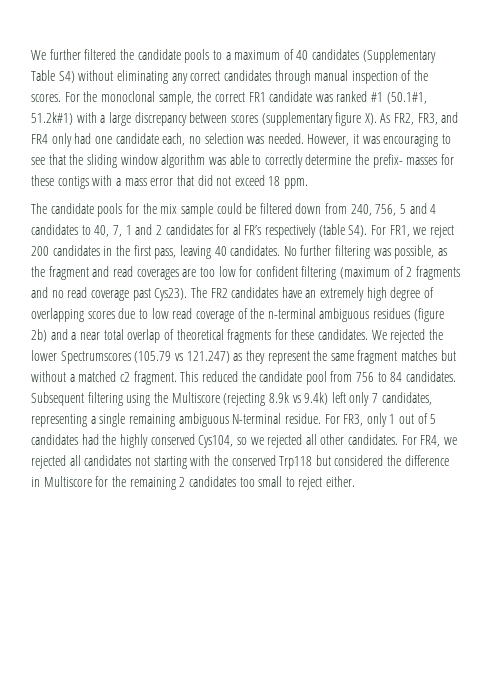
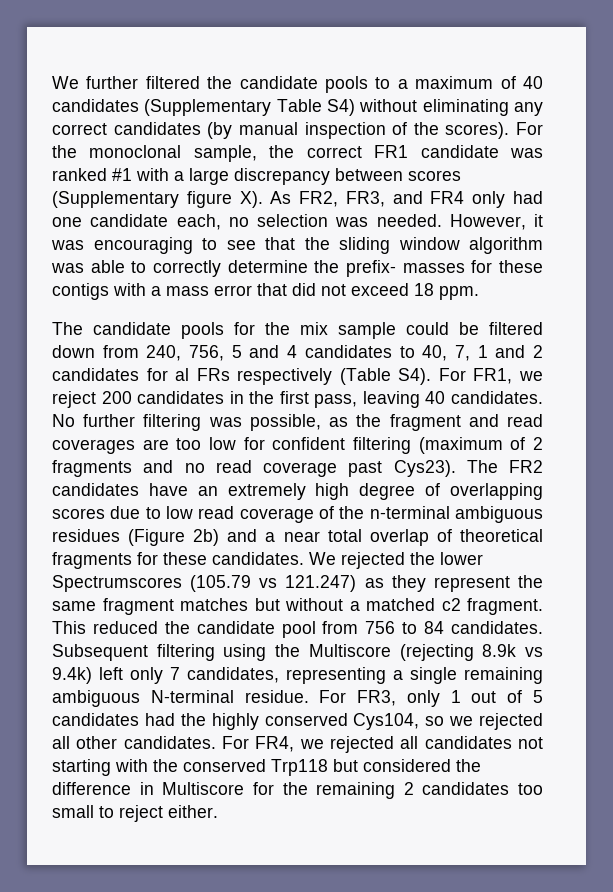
[274,70,311,84] through -> [207,122,233,139] (by
[31,94,61,102] scores. -> [445,122,510,139] scores).
[386,92,427,104] [31,112,73,125] (50.1#1, 51.2k#1) -> (132, 174) none
[261,112,333,126] (supplementary -> [52,191,179,208] (Supplementary
[244,224,345,238] FR’s respectively (table -> [196,368,391,385] FRs respectively (Table
[413,308,444,322] (figure -> [128,529,186,546] (Figure

